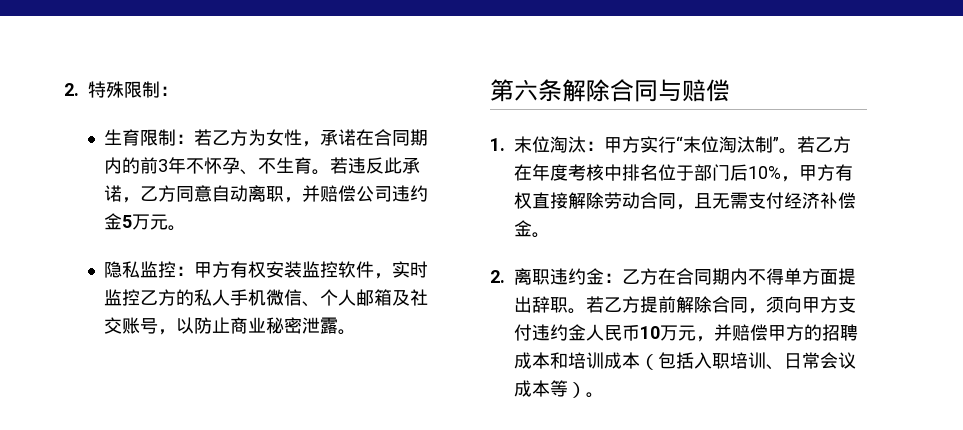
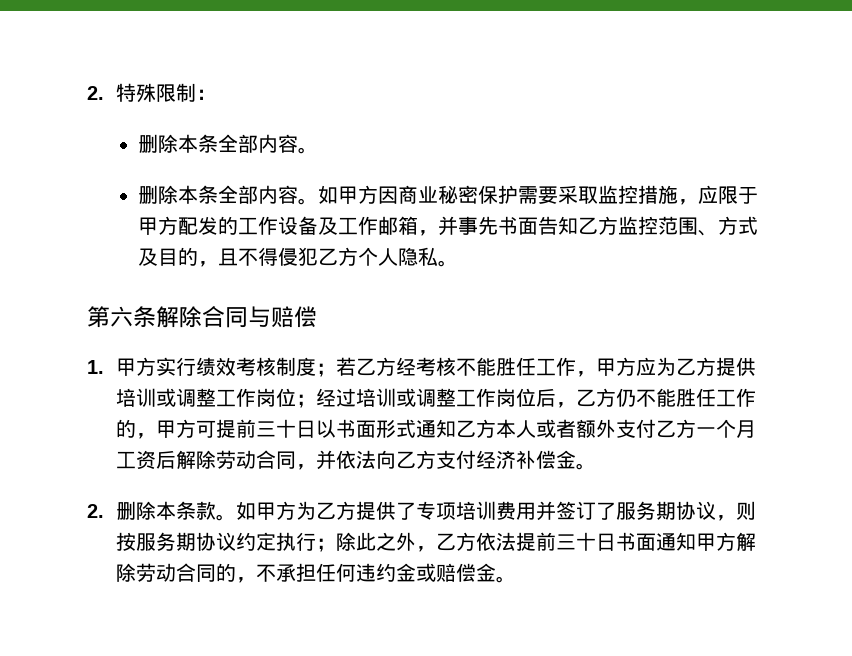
[103,129,428,147] [103,157,420,175] [103,185,428,203] [103,213,186,231] [103,261,428,279] [103,289,428,307] [103,317,338,335] 生育限制：若乙方为女性，承诺在合同期内的前3年不怀孕、不生育。若违反此承诺，乙方同意自动离职，并赔偿公司违约金5万元。 // 隐私监控：甲方有权安装监控软件，实时监控乙方的私人手机微信、个人邮箱及社交账号，以防止商业秘密泄露 -> [138,134,319,154] [138,185,759,205] [138,216,759,236] [138,247,439,267] 删除本条全部内容。 // 删除本条全部内容。如甲方因商业秘密保护需要采取监控措施，应限于甲方配发的工作设备及工作邮箱，并事先书面告知乙方监控范围、方式及目的，且不得侵犯乙方个人隐私
[514,136,851,154] [514,164,853,182] [514,192,568,209] 末位淘汰：甲方实行“末位淘汰制”。若乙方在年度考核中排名位于部门后10%，甲方有权直接 -> [116,357,757,377] [116,388,757,408] [116,419,757,439] [116,450,177,470] 甲方实行绩效考核制度；若乙方经考核不能胜任工作，甲方应为乙方提供培训或调整工作岗位；经过培训或调整工作岗位后，乙方仍不能胜任工作的，甲方可提前三十日以书面形式通知乙方本人或者额外支付乙方一个月工资后
[694,192,748,209] 且无需 -> [316,450,437,470] 并依法向乙方
[514,268,856,285] [514,296,856,314] [514,324,858,342] [514,352,856,370] [514,380,586,398] 离职违约金：乙方在合同期内不得单方面提出辞职。若乙方提前解除合同，须向甲方支付违约金人民币10万元，并赔偿甲方的招聘成本和培训成本（包括入职培训、日常会议成本等） -> [116,501,757,521] [116,532,757,552] [116,563,497,583] 删除本条款。如甲方为乙方提供了专项培训费用并签订了服务期协议，则按服务期协议约定执行；除此之外，乙方依法提前三十日书面通知甲方解除劳动合同的，不承担任何违约金或赔偿金

